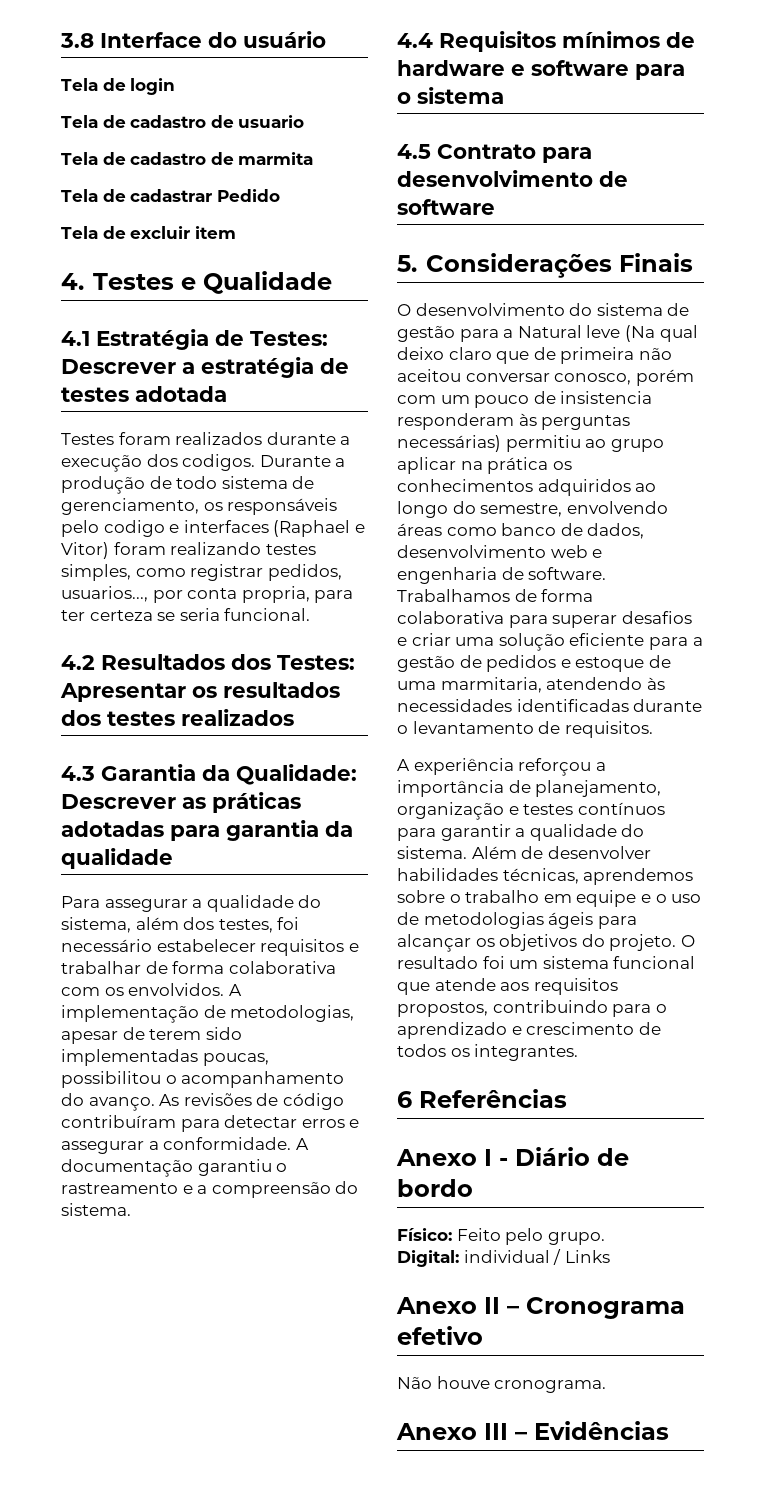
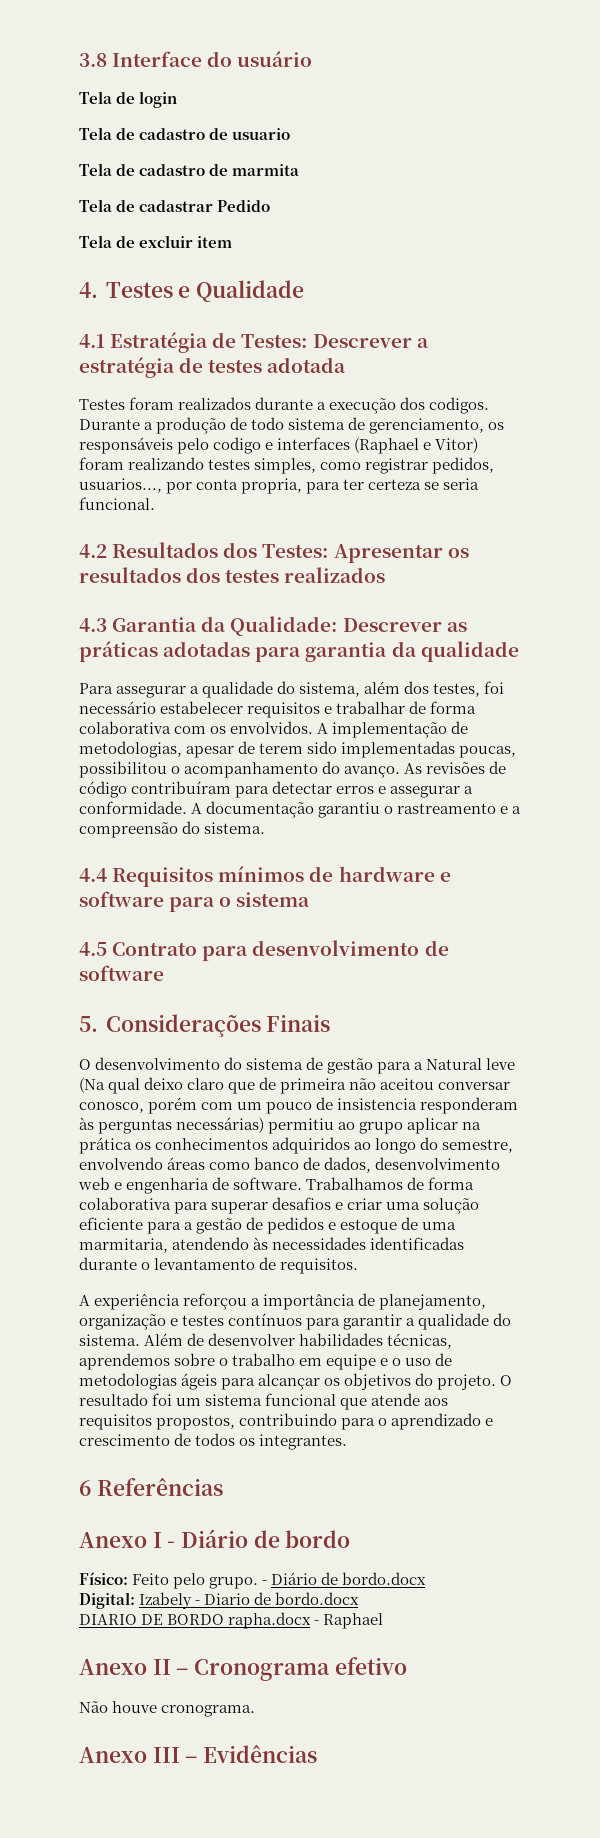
[397,1249,610,1267] // Digital: individual / Links -> [262,1572,427,1585] [79,1592,360,1609] [79,1612,384,1629] - Diário de bordo.docx // Digital: Izabely - Diario de bordo.docx // DIARIO DE BORDO rapha.docx - Raphael

